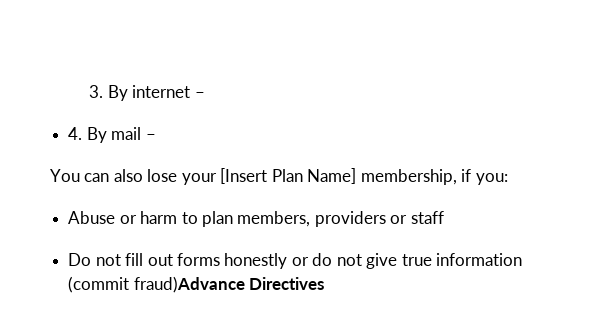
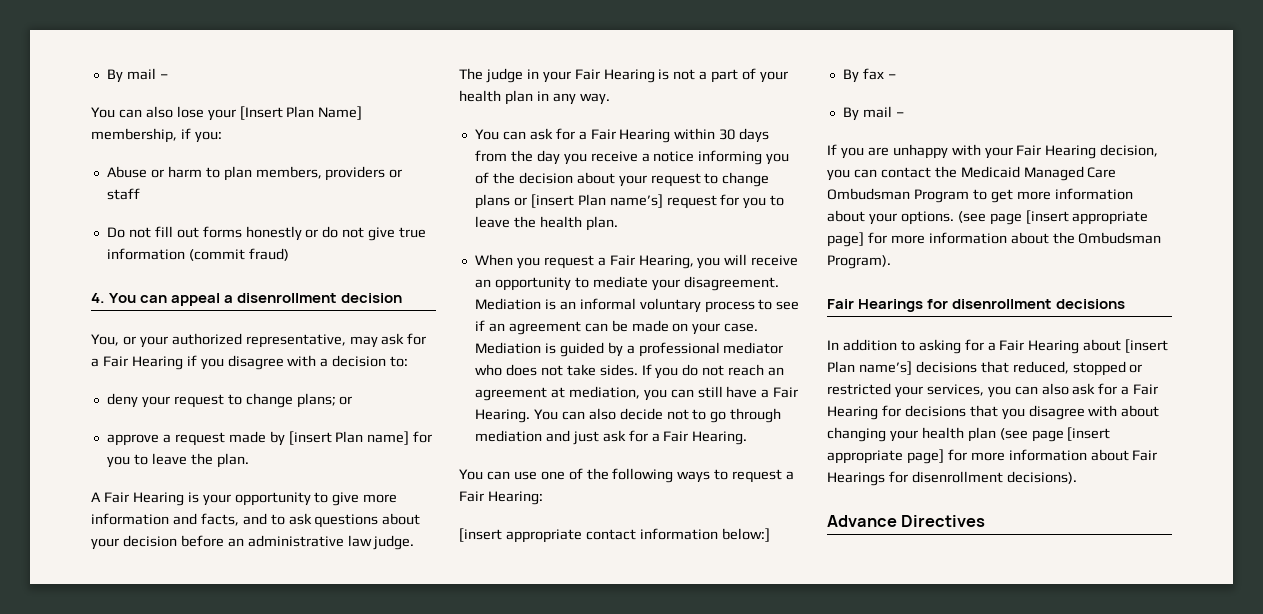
[89,85,205,101] [68,127,83,140] 3. By internet – // 4. -> (106, 76) none
[133,276,245,293] fraud)Advance -> [248,248,289,261] [91,293,403,306] [91,333,427,348] [91,355,409,370] [106,393,353,408] [106,431,433,446] [106,453,249,468] [91,492,398,506] [91,513,421,528] [91,535,415,550] [459,68,789,83] [459,90,610,105] [474,128,770,143] [474,150,790,165] [474,172,770,187] [474,194,785,209] [474,216,618,231] [474,254,799,269] [474,276,779,291] [474,298,800,313] [474,320,759,335] [474,342,784,357] [474,364,785,379] [474,386,799,401] [474,408,782,423] [474,430,748,445] [459,468,795,483] [459,491,543,505] [459,528,770,543] [842,68,896,83] [842,106,904,121] [827,144,1159,159] [827,166,1117,181] [827,188,1133,203] [827,210,1149,225] [827,232,1162,247] [827,255,891,269] [827,299,1126,312] [827,339,1169,354] [827,361,1143,376] [827,383,1159,398] [827,405,1160,420] [827,427,1111,442] [827,449,1158,464] [827,471,1077,486] [827,515,897,527] fraud) // 4. You can appeal a disenrollment decision // You, or your authorized representative, may ask for a Fair Hearing if you disagree with a decision to: // deny your request to change plans; or // approve a request made by [insert Plan name] for you to leave the plan. // A Fair Hearing is your opportunity to give more information and facts, and to ask questions about your decision before an administrative law judge. The judge in your Fair Hearing is not a part of your health plan in any way. // You can ask for a Fair Hearing within 30 days from the day you receive a notice informing you of the decision about your request to change plans or [insert Plan name’s] request for you to leave the health plan. // When you request a Fair Hearing, you will receive an opportunity to mediate your disagreement. Mediation is an informal voluntary process to see if an agreement can be made on your case. Mediation is guided by a professional mediator who does not take sides. If you do not reach an agreement at mediation, you can still have a Fair Hearing. You can also decide not to go through mediation and just ask for a Fair Hearing. // You can use one of the following ways to request a Fair Hearing: // [insert appropriate contact information below:] // By fax – // By mail – // If you are unhappy with your Fair Hearing decision, you can contact the Medicaid Managed Care Ombudsman Program to get more information about your options. (see page [insert appropriate page] for more information about the Ombudsman Program). // Fair Hearings for disenrollment decisions // In addition to asking for a Fair Hearing about [insert Plan name’s] decisions that reduced, stopped or restricted your services, you can also ask for a Fair Hearing for decisions that you disagree with about changing your health plan (see page [insert appropriate page] for more information about Fair Hearings for disenrollment decisions). // Advance

